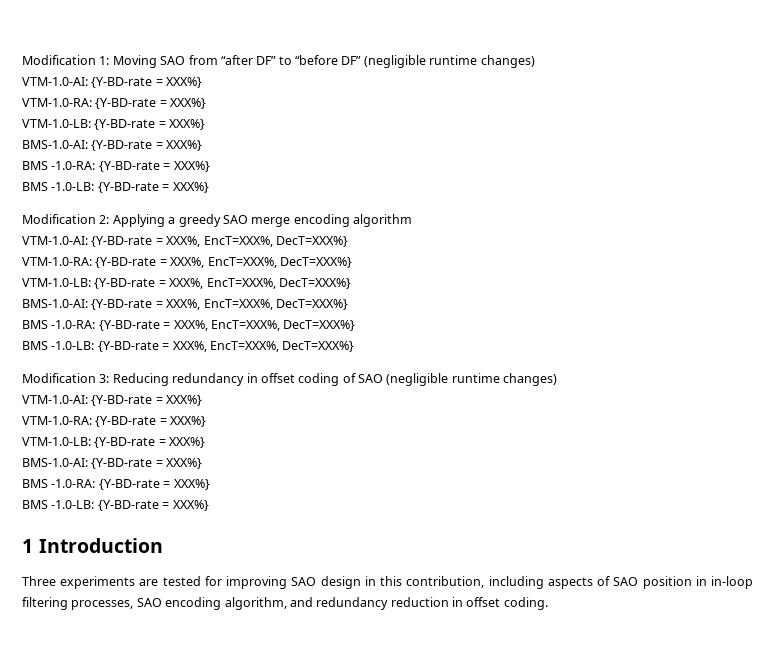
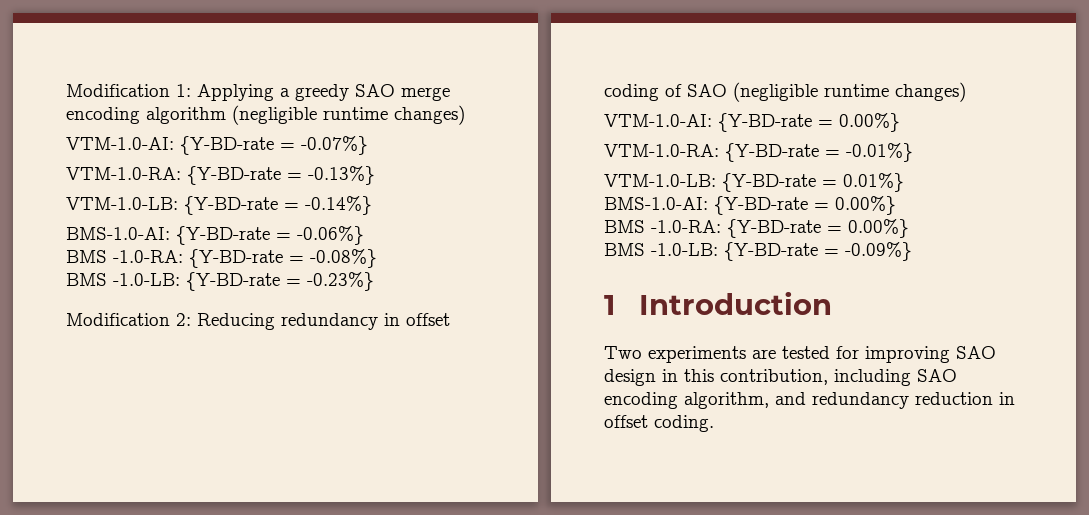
[112,55,535,68] [22,77,203,88] [22,98,207,109] [22,119,206,130] [22,140,203,151] [22,161,210,172] [22,182,209,193] Moving SAO from “after DF” to “before DF” (negligible runtime changes) // VTM-1.0-AI: {Y-BD-rate = XXX%} // VTM-1.0-RA: {Y-BD-rate = XXX%} // VTM-1.0-LB: {Y-BD-rate = XXX%} // BMS-1.0-AI: {Y-BD-rate = XXX%} // BMS -1.0-RA: {Y-BD-rate = XXX%} // BMS -1.0-LB: {Y-BD-rate = XXX%} -> [197,84,450,101] [66,105,465,125] [66,136,368,155] [66,166,375,185] [66,196,372,215] [66,226,364,245] [66,249,377,268] [66,272,374,291] Applying a greedy SAO merge encoding algorithm (negligible runtime changes) // VTM-1.0-AI: {Y-BD-rate = -0.07%} // VTM-1.0-RA: {Y-BD-rate = -0.13%} // VTM-1.0-LB: {Y-BD-rate = -0.14%} // BMS-1.0-AI: {Y-BD-rate = -0.06%} // BMS -1.0-RA: {Y-BD-rate = -0.08%} // BMS -1.0-LB: {Y-BD-rate = -0.23%}
[112,214,412,227] [22,236,348,247] [22,257,352,268] [22,278,351,289] [22,299,348,310] [22,320,356,331] [22,341,355,352] [22,373,110,383] Applying a greedy SAO merge encoding algorithm // VTM-1.0-AI: {Y-BD-rate = XXX%, EncT=XXX%, DecT=XXX%} // VTM-1.0-RA: {Y-BD-rate = XXX%, EncT=XXX%, DecT=XXX%} // VTM-1.0-LB: {Y-BD-rate = XXX%, EncT=XXX%, DecT=XXX%} // BMS-1.0-AI: {Y-BD-rate = XXX%, EncT=XXX%, DecT=XXX%} // BMS -1.0-RA: {Y-BD-rate = XXX%, EncT=XXX%, DecT=XXX%} // BMS -1.0-LB: {Y-BD-rate = XXX%, EncT=XXX%, DecT=XXX%} // Modification 3: -> (191, 319) none
[166,395,203,406] [22,416,207,427] [22,437,206,448] [22,458,203,469] [22,479,210,490] [22,500,209,511] XXX%} // VTM-1.0-RA: {Y-BD-rate = XXX%} // VTM-1.0-LB: {Y-BD-rate = XXX%} // BMS-1.0-AI: {Y-BD-rate = XXX%} // BMS -1.0-RA: {Y-BD-rate = XXX%} // BMS -1.0-LB: {Y-BD-rate = XXX%} -> [839,113,900,132] [604,143,913,162] [604,173,904,192] [604,196,896,215] [604,219,909,238] [604,242,912,261] 0.00%} // VTM-1.0-RA: {Y-BD-rate = -0.01%} // VTM-1.0-LB: {Y-BD-rate = 0.01%} // BMS-1.0-AI: {Y-BD-rate = 0.00%} // BMS -1.0-RA: {Y-BD-rate = 0.00%} // BMS -1.0-LB: {Y-BD-rate = -0.09%}
[22,576,56,586] Three -> [604,346,642,359] Two
[547,576,754,589] [22,597,134,610] aspects of SAO position in in-loop filtering processes, -> (911, 377) none

